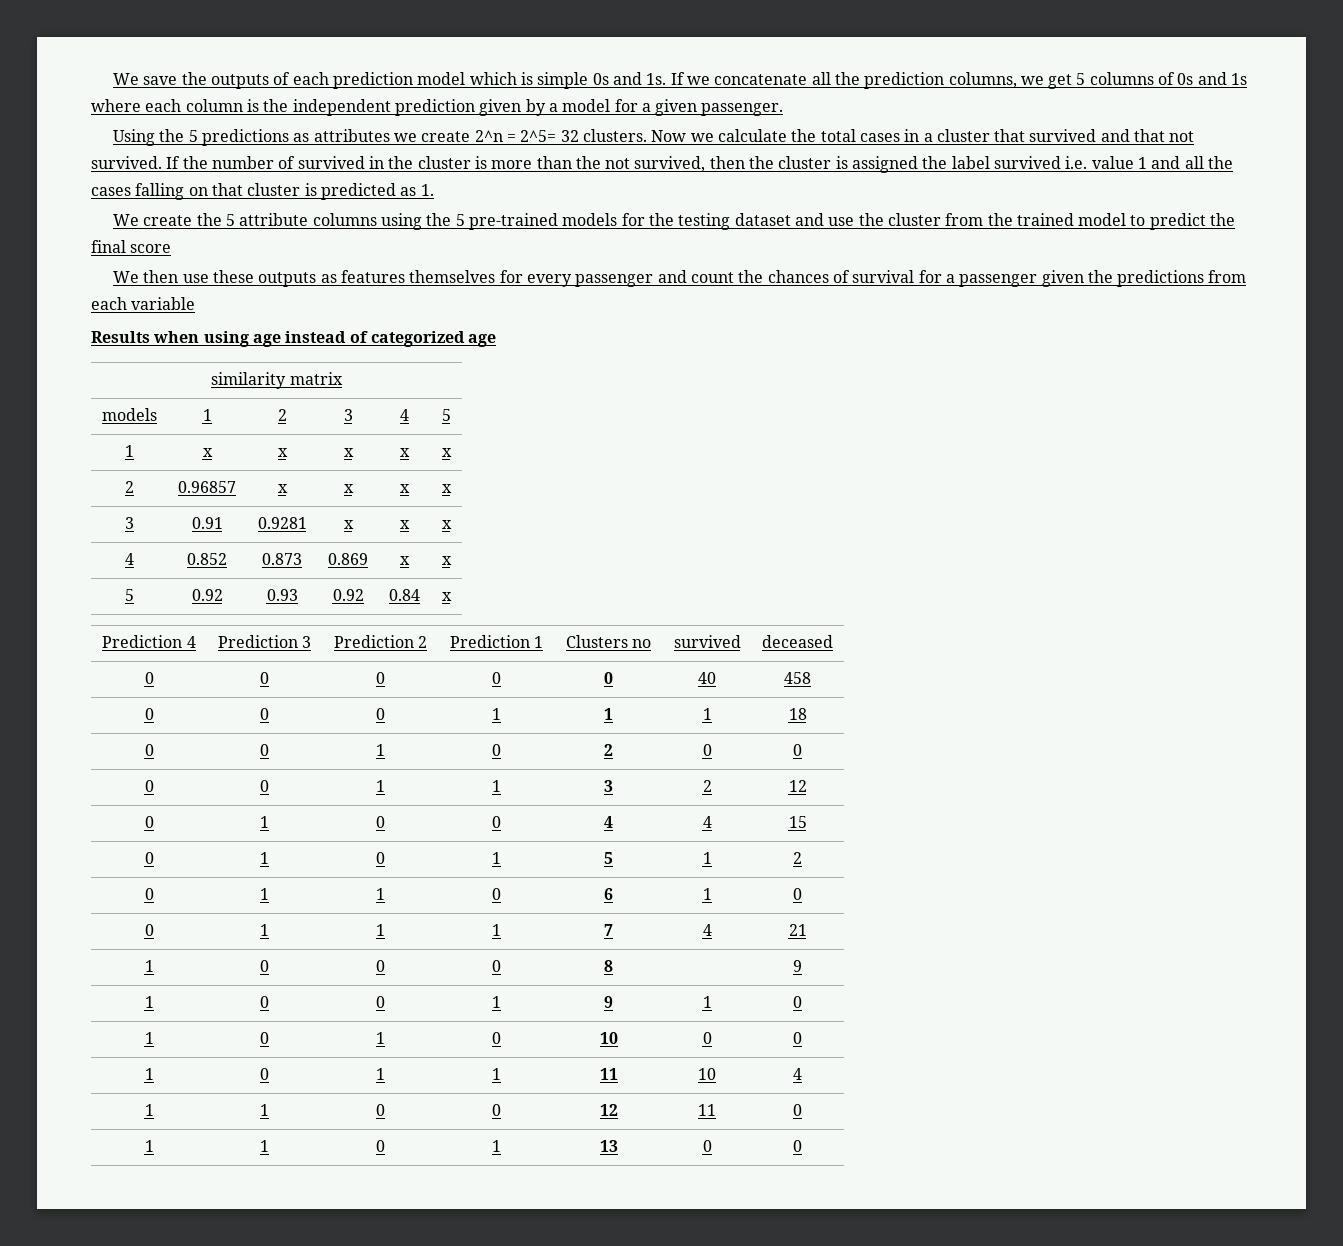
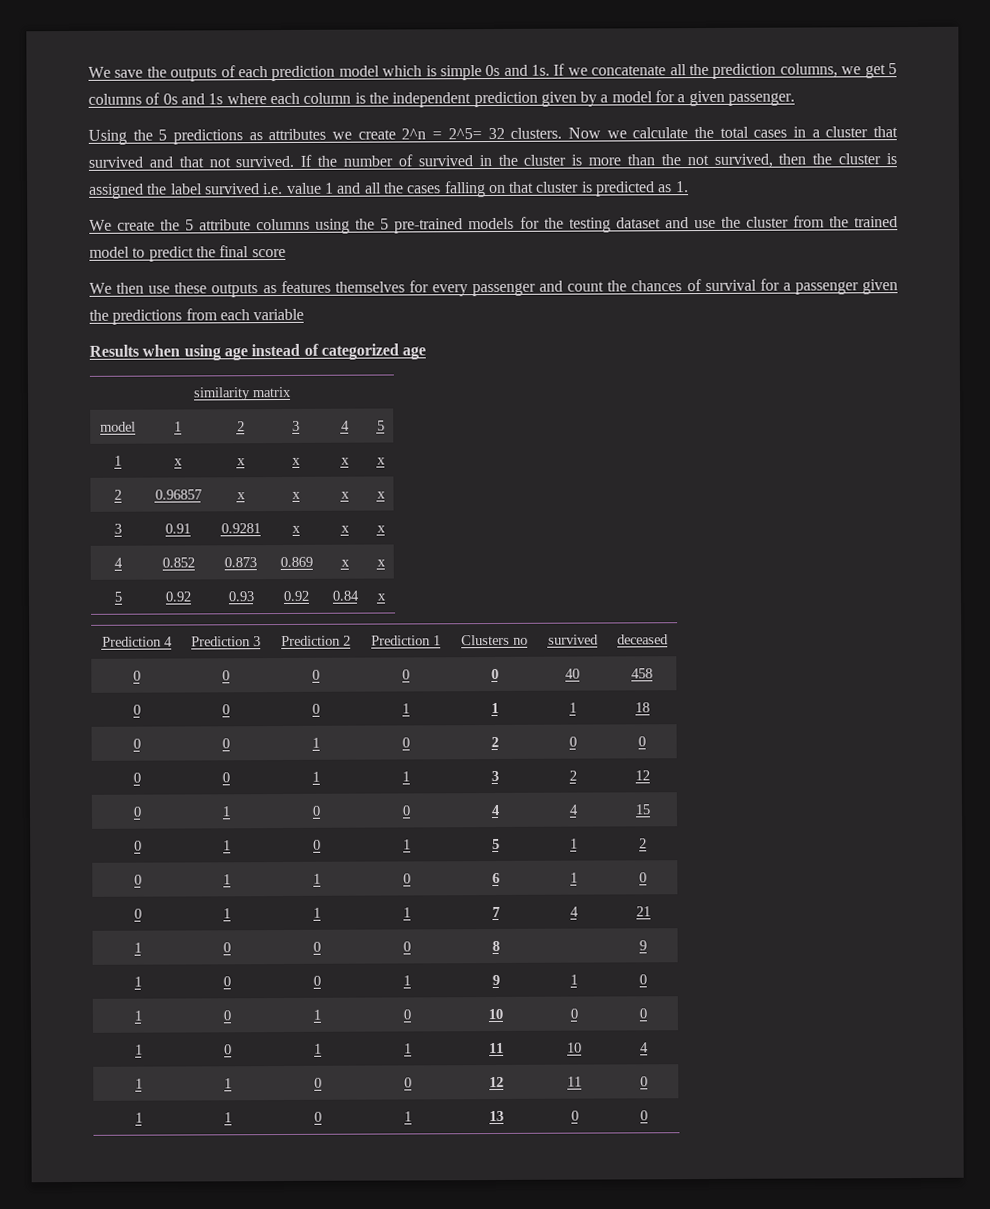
[102,408,157,421] models -> [100,421,136,432] model

